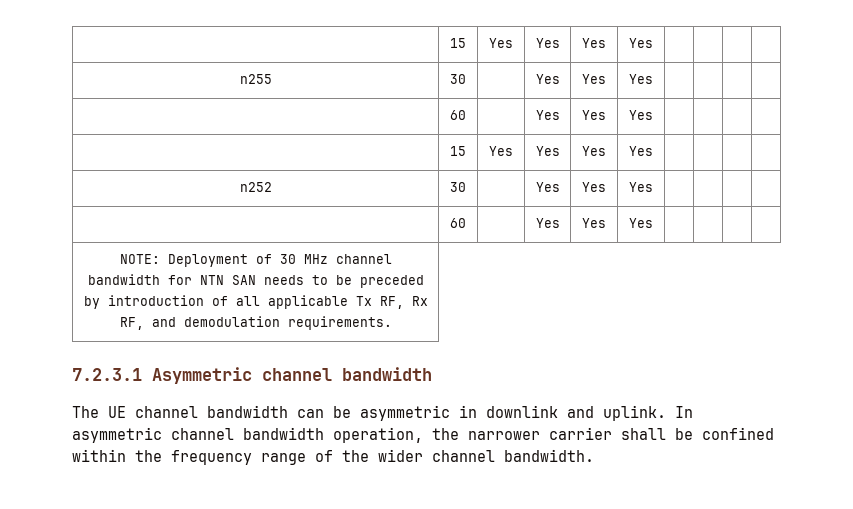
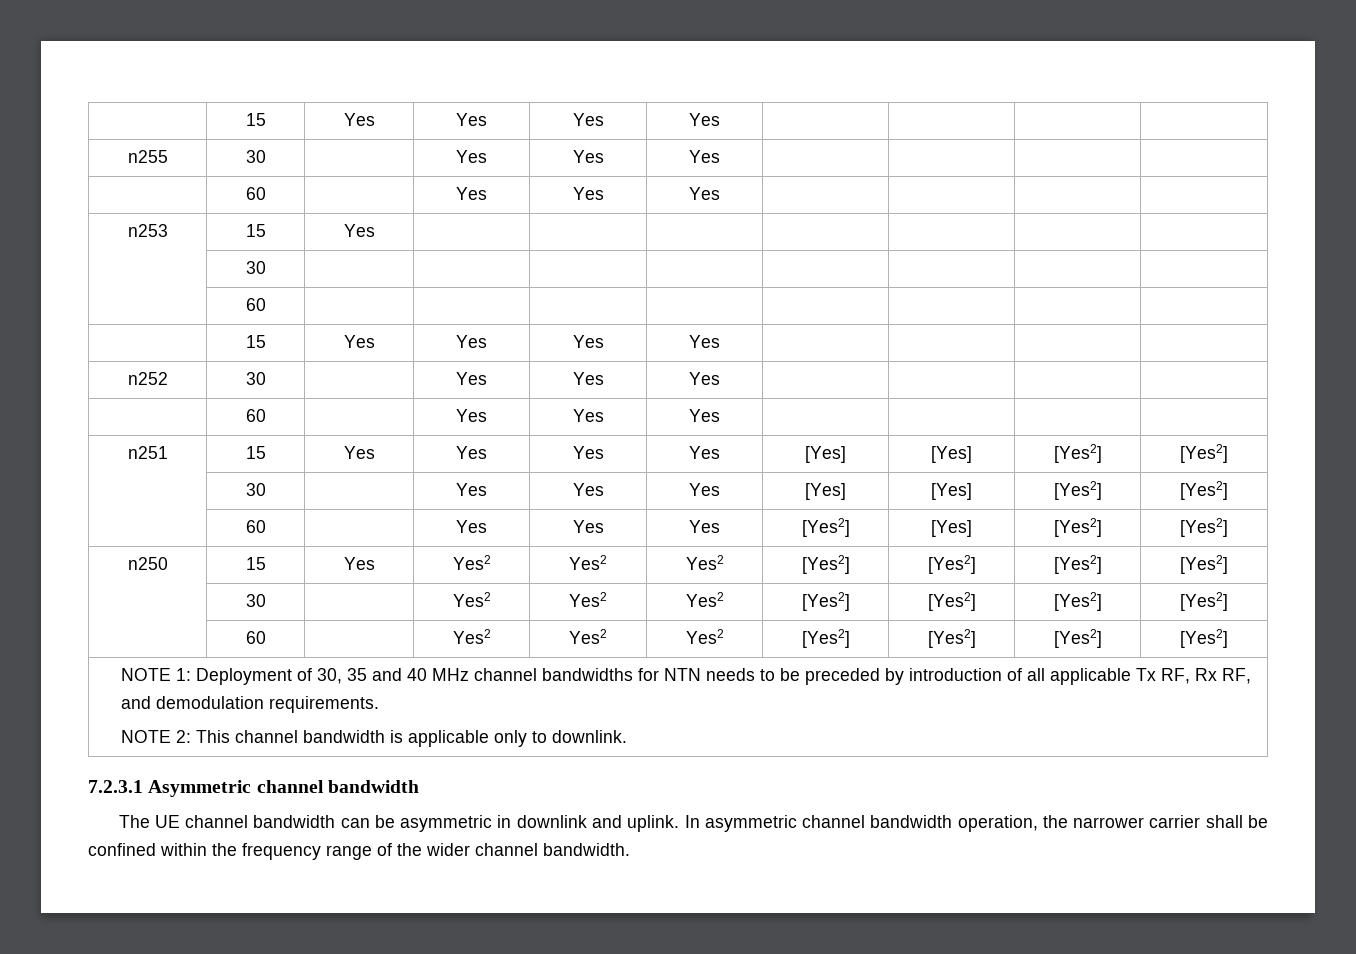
(653, 115) none -> [127,224,168,237] [245,224,266,237] [343,224,375,237] [245,261,266,274] [245,298,266,311] // n253 | 15 | Yes | | | | | | | // | 30 | | | | | | | | // | 60 | | | | | | | |
[119,254,296,267] NOTE: Deployment of 30 -> [127,446,168,459] [245,446,266,459] [343,446,375,459] [456,446,487,459] [572,446,604,459] [689,446,720,459] [805,446,846,463] [931,446,972,463] [1053,444,1102,463] [1180,444,1228,463] [245,483,266,496] [456,483,487,496] [572,483,604,496] [689,483,720,496] [805,483,846,500] [931,483,972,500] [1053,481,1102,500] [1180,481,1228,500] [245,520,266,533] [456,520,487,533] [572,520,604,533] [689,520,720,533] [801,518,850,537] [931,520,972,537] [1053,518,1102,537] [1180,518,1228,537] [127,557,168,570] [245,557,266,570] [343,557,375,570] [452,555,491,570] [569,555,607,570] [685,555,724,570] [801,555,850,574] [927,555,976,574] [1053,555,1102,574] [1180,555,1228,574] [245,594,266,607] [452,592,491,607] [569,592,607,607] [685,592,724,607] [801,592,850,611] [927,592,976,611] [1053,592,1102,611] [1180,592,1228,611] [245,631,266,644] [452,629,491,644] [569,629,607,644] [685,629,724,644] [801,629,850,648] [927,629,976,648] [1053,629,1102,648] [1180,629,1228,648] [121,668,428,685] n251 | 15 | Yes | Yes | Yes | Yes | [Yes] | [Yes] | [Yes2] | [Yes2] // | 30 | | Yes | Yes | Yes | [Yes] | [Yes] | [Yes2] | [Yes2] // | 60 | | Yes | Yes | Yes | [Yes2] | [Yes] | [Yes2] | [Yes2] // n250 | 15 | Yes | Yes2 | Yes2 | Yes2 | [Yes2] | [Yes2] | [Yes2] | [Yes2] // | 30 | | Yes2 | Yes2 | Yes2 | [Yes2] | [Yes2] | [Yes2] | [Yes2] // | 60 | | Yes2 | Yes2 | Yes2 | [Yes2] | [Yes2] | [Yes2] | [Yes2] // NOTE 1: Deployment of 30, 35 and 40
[87,274,160,285] bandwidth -> [542,668,634,681] bandwidths
[231,275,256,285] SAN -> (702, 674) none
(392, 323) none -> [121,730,628,747] // NOTE 2: This channel bandwidth is applicable only to downlink.

